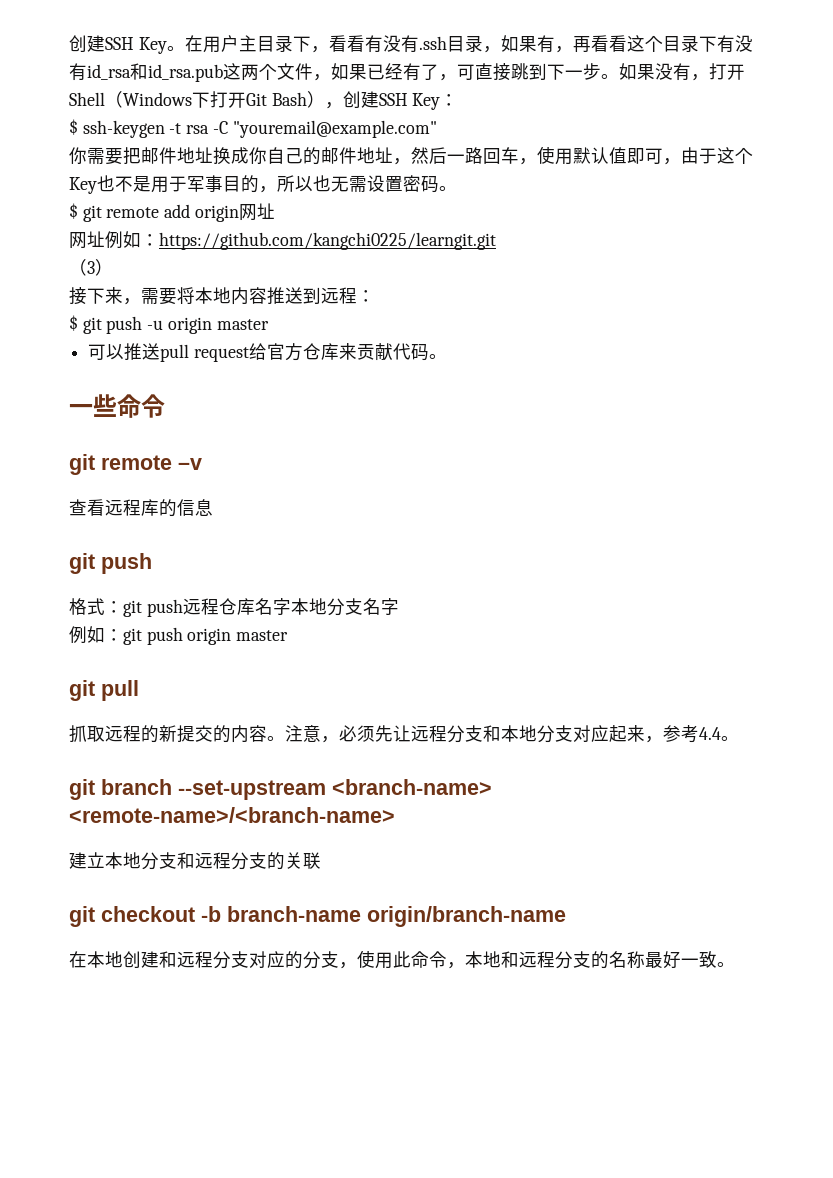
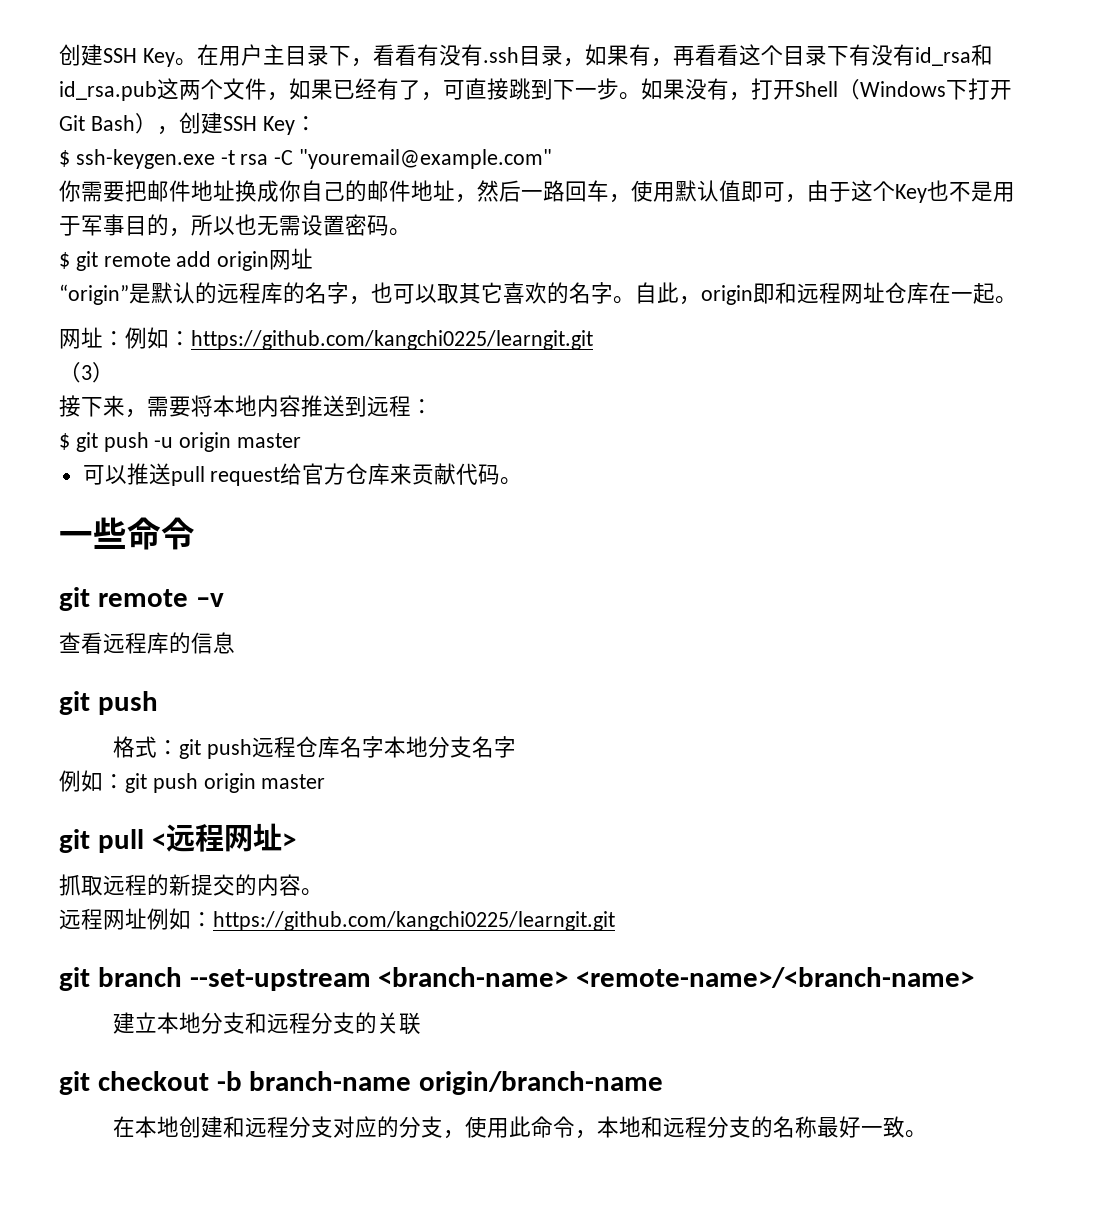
[82,120,165,138] ssh-keygen -> [75,149,215,169] ssh-keygen.exe
[69,231,105,249] 网址 -> [59,282,1017,305] [59,327,125,349] “origin”是默认的远程库的名字，也可以取其它喜欢的名字。自此，origin即和远程网址仓库在一起。 // 网址：
(139, 690) none -> [151,823,296,852] <远程网址>
[285,725,739,743] 注意，必须先让远程分支和本地分支对应起来，参考4.4。 -> [59,908,615,931] // 远程网址例如：https://github.com/kangchi0225/learngit.git

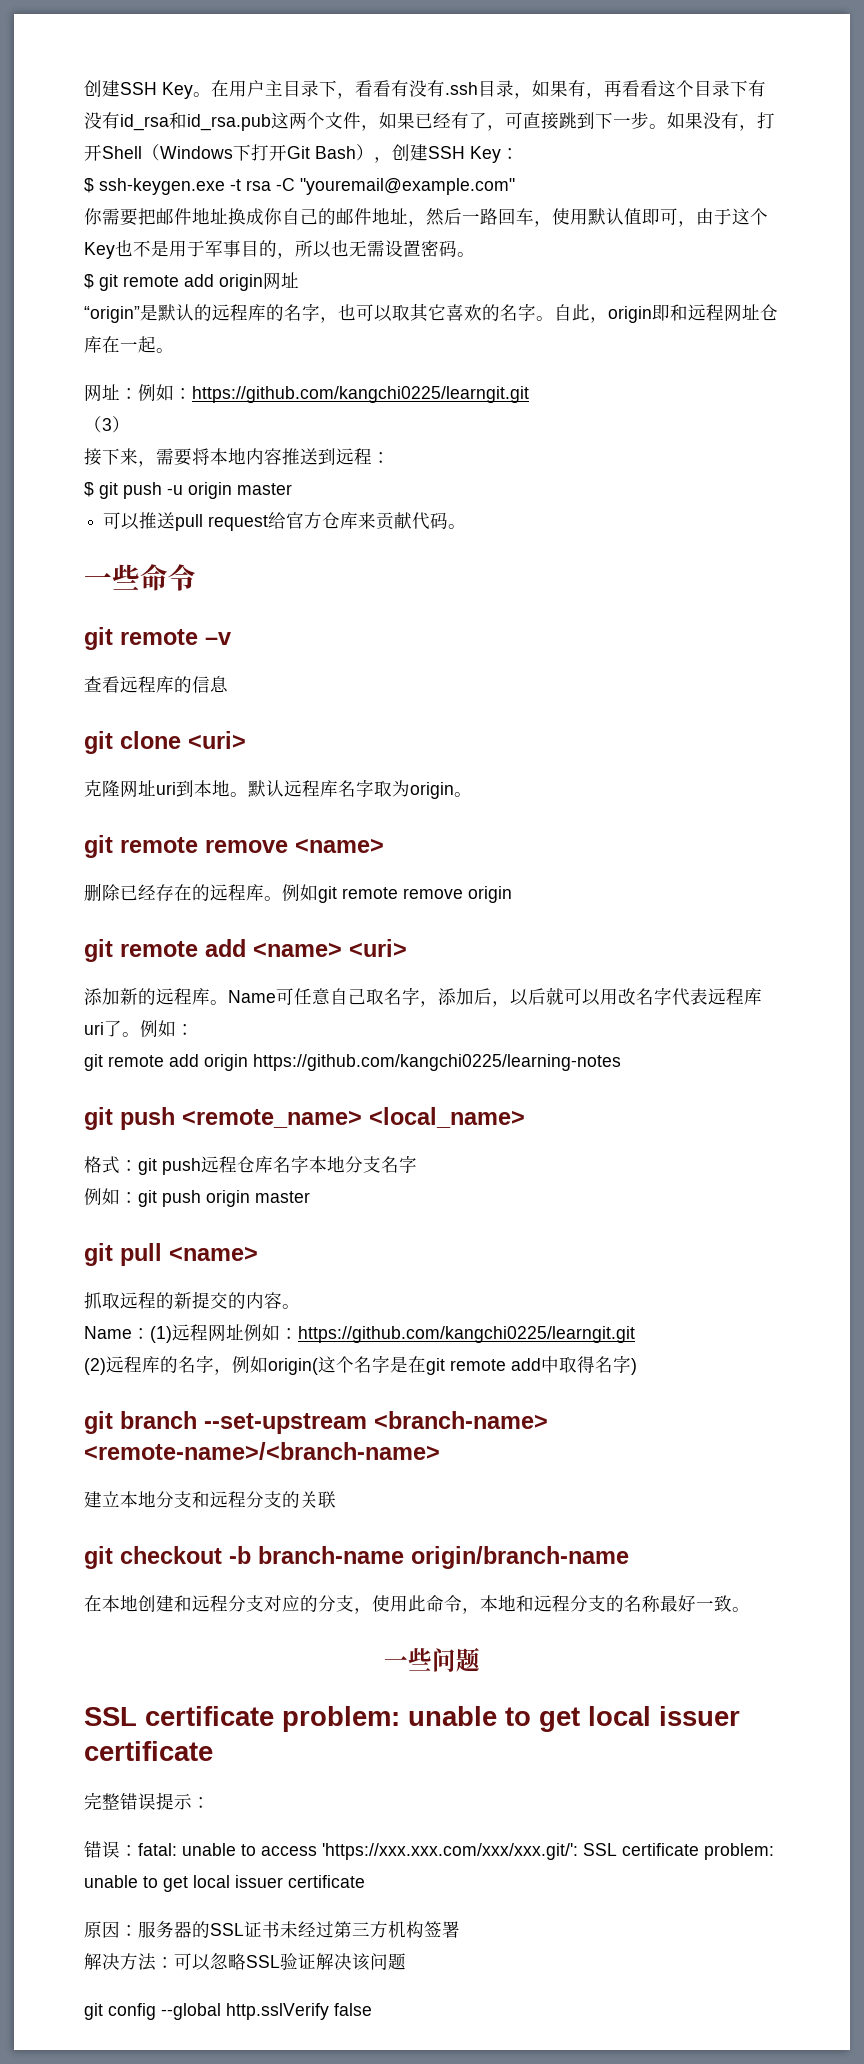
[59,691,158,715] // git push -> [84,731,246,754] [84,779,472,799] [84,835,384,858] [84,883,512,903] [84,939,407,962] [84,987,762,1007] [84,1020,194,1037] [84,1054,621,1071] [84,1107,525,1130] // git clone <uri> // 克隆网址uri到本地。默认远程库名字取为origin。 // git remote remove <name> // 删除已经存在的远程库。例如git remote remove origin // git remote add <name> <uri> // 添加新的远程库。Name可任意自己取名字，添加后，以后就可以用改名字代表远程库uri了。例如： // git remote add origin https://github.com/kangchi0225/learning-notes // git push <remote_name> <local_name>
[151,823,296,852] <远程网址> -> [169,1246,258,1261] <name>
(323, 892) none -> [84,1326,172,1343] Name：(1)
(615, 921) none -> [84,1355,637,1375] // (2)远程库的名字，例如origin(这个名字是在git remote add中取得名字)
(927, 1134) none -> [384,1647,480,1672] [84,1706,740,1732] [84,1741,213,1761] [84,1792,210,1810] [84,1841,774,1860] [84,1875,365,1892] [84,1920,460,1938] [84,1953,406,1971] [84,2003,372,2020] // 一些问题 // SSL certificate problem: unable to get local issuer certificate // 完整错误提示： // 错误：fatal: unable to access 'https://xxx.xxx.com/xxx/xxx.git/': SSL certificate problem: unable to get local issuer certificate // 原因：服务器的SSL证书未经过第三方机构签署 // 解决方法：可以忽略SSL验证解决该问题 // git config --global http.sslVerify false

